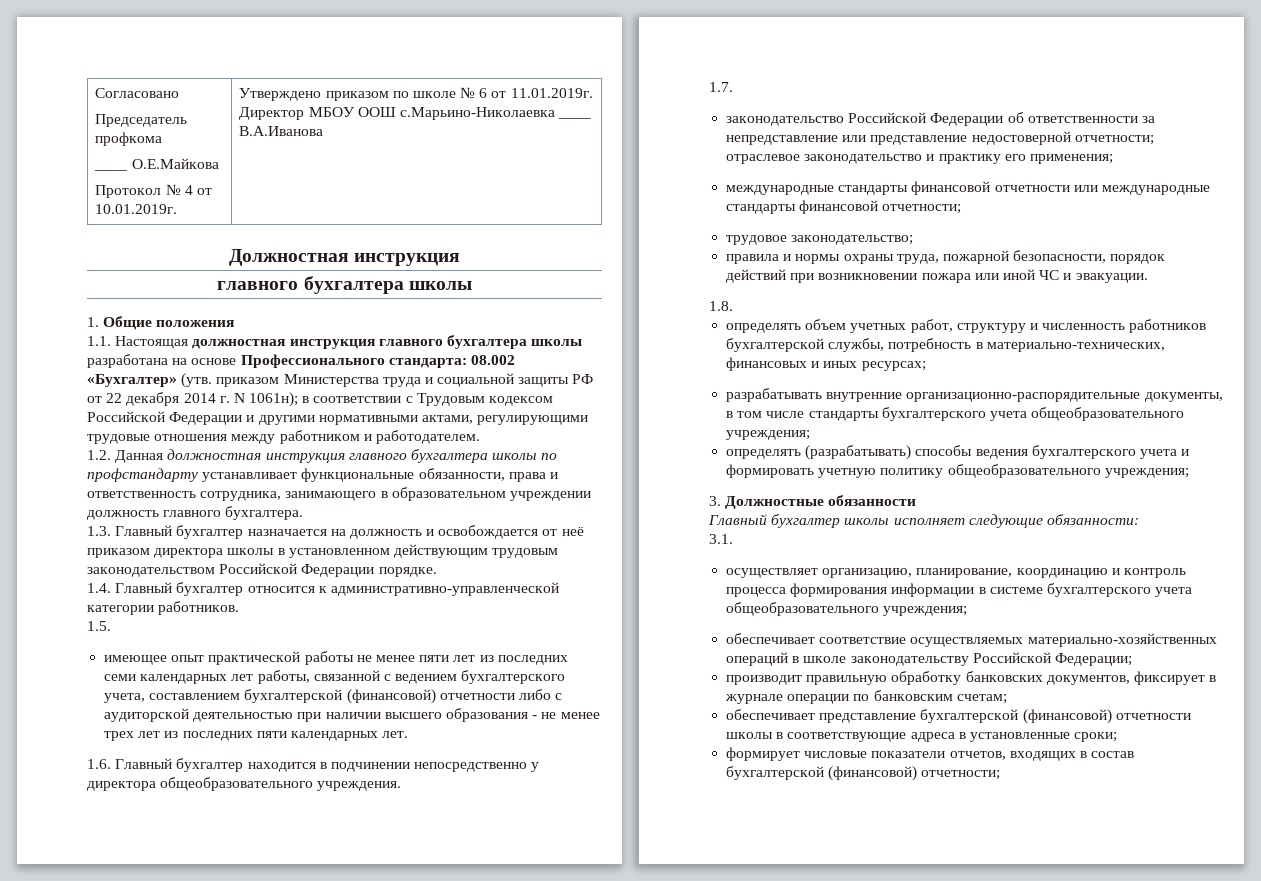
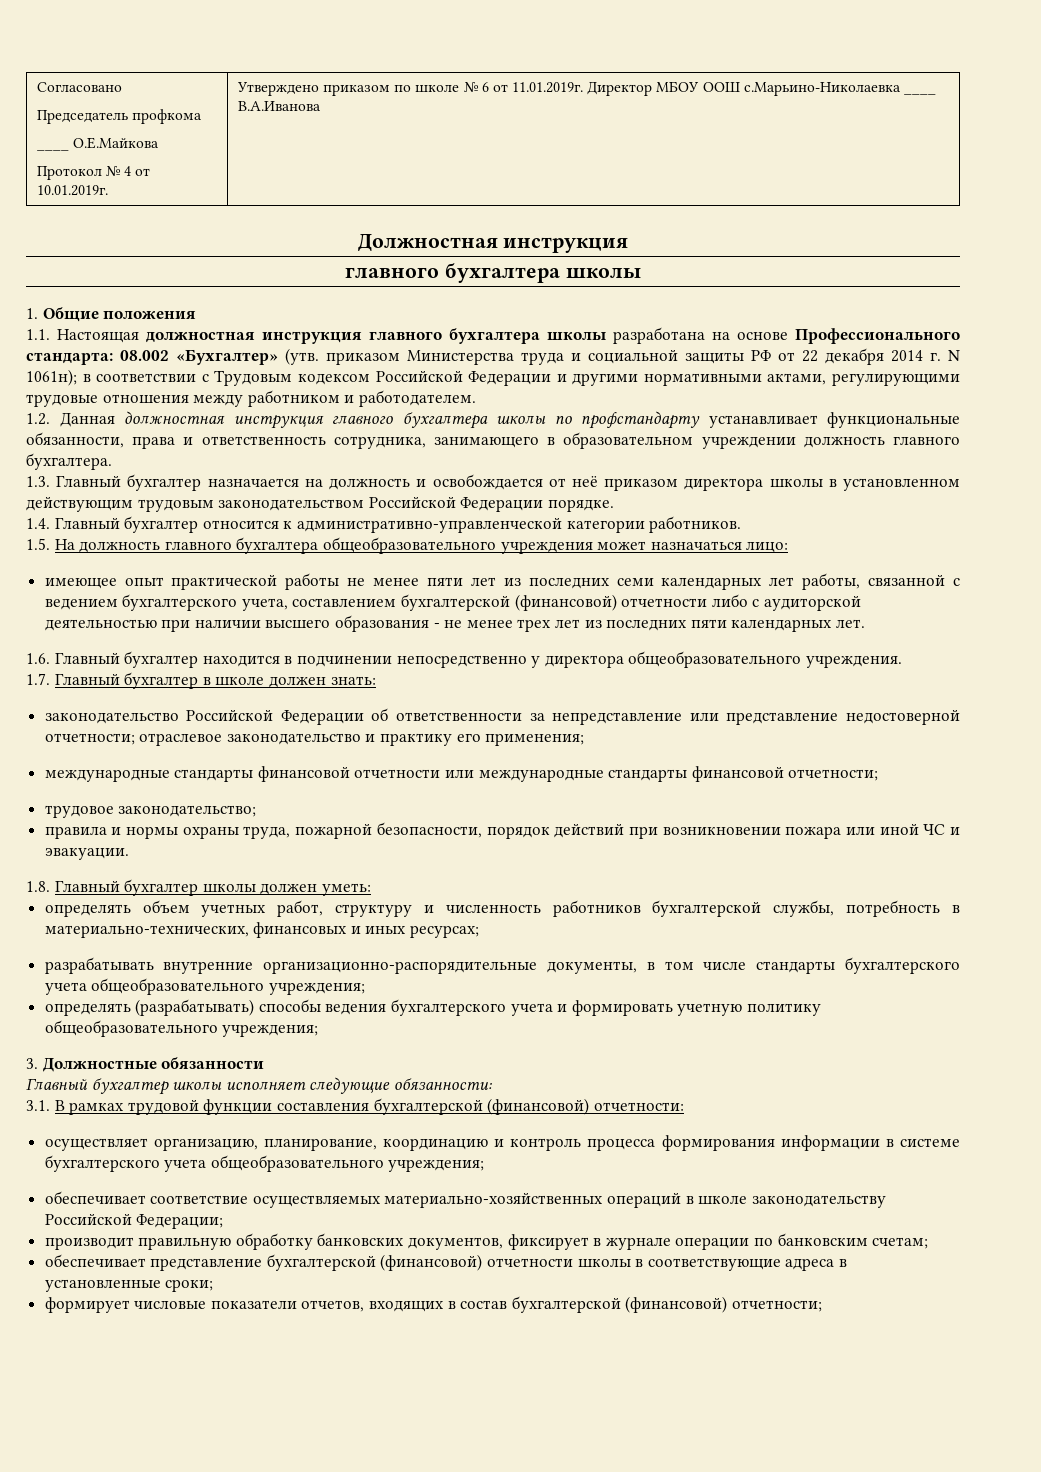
(111, 626) none -> [54,537,789,554] На должность главного бухгалтера общеобразовательного учреждения может назначаться лицо:
(733, 87) none -> [54,672,376,689] Главный бухгалтер в школе должен знать:
(733, 306) none -> [54,879,371,896] Главный бухгалтер школы должен уметь:
(733, 539) none -> [54,1098,684,1115] В рамках трудовой функции составления бухгалтерской (финансовой) отчетности:

